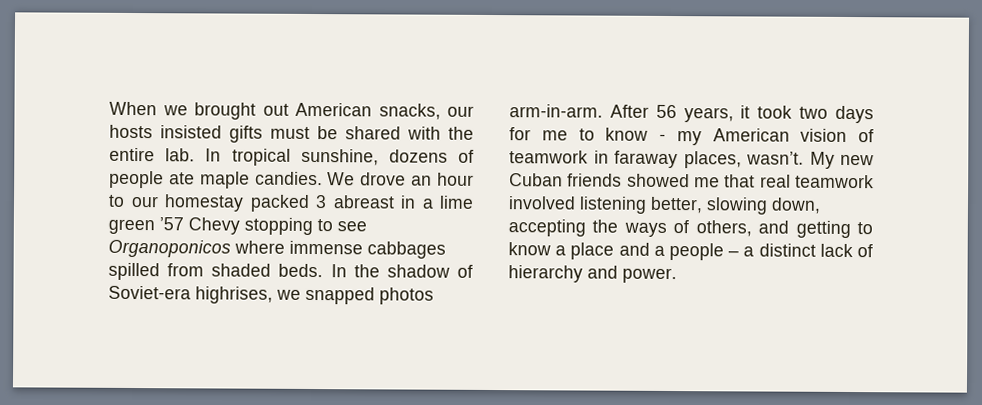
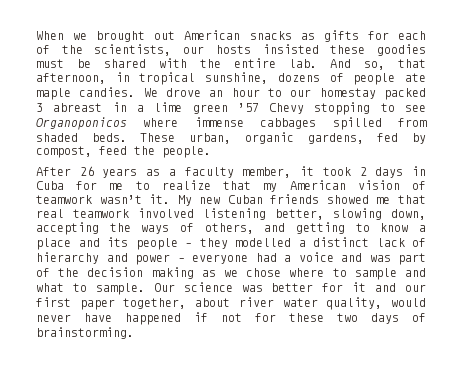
[378,103,441,120] snacks, -> [249,30,426,42] [36,44,172,56] snacks as gifts for each of the scientists,
[229,125,263,143] gifts -> [330,44,427,56] these goodies
[205,148,222,162] In -> [330,59,426,70] [36,72,130,84] And so, that afternoon, in
[330,264,473,278] [108,285,434,305] [509,104,874,124] In the shadow of Soviet-era highrises, we snapped photos arm-in-arm. After 56 years, it took two days -> [140,132,427,144] [36,146,211,158] [36,166,427,178] [36,181,64,190] These urban, organic gardens, fed by compost, feed the people. // After 26 years as a faculty member, it took 2 days in Cuba
[605,127,666,141] know - -> [161,180,252,190] realize that
[593,150,804,169] in faraway places, wasn’t. -> [99,194,171,204] wasn’t it.
[653,245,665,256] a -> [107,237,128,247] its
(740, 253) none -> [199,238,291,249] they modelled
[622,267,677,284] power. -> [135,252,426,265] [36,267,426,280] [36,282,426,295] [36,297,427,310] [36,312,426,325] [36,327,134,339] power – everyone had a voice and was part of the decision making as we chose where to sample and what to sample. Our science was better for it and our first paper together, about river water quality, would never have happened if not for these two days of brainstorming.

